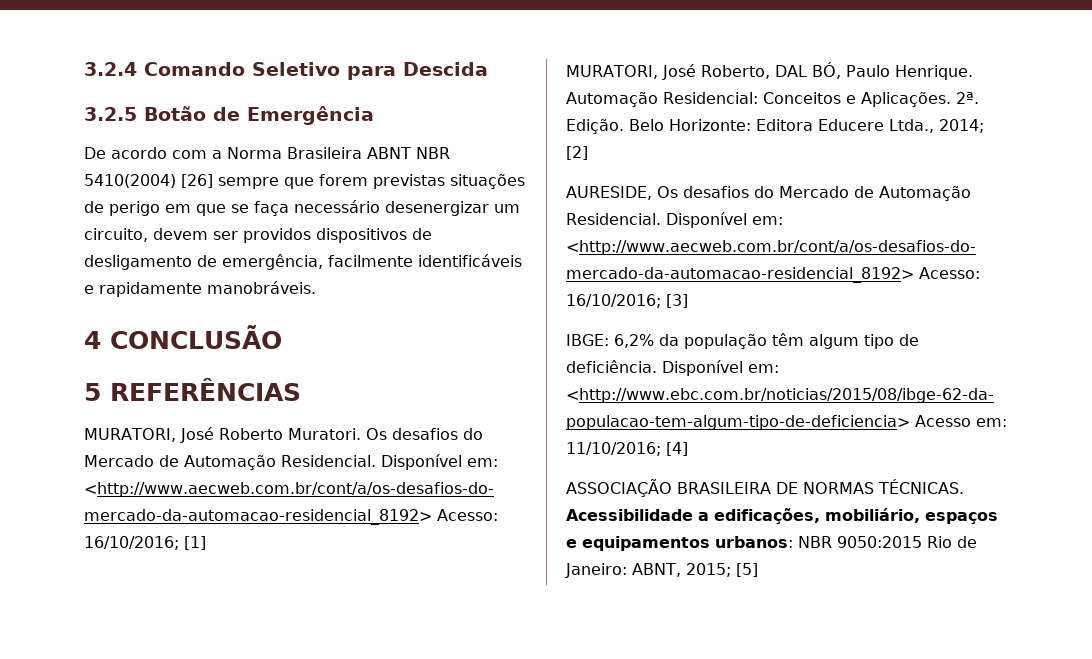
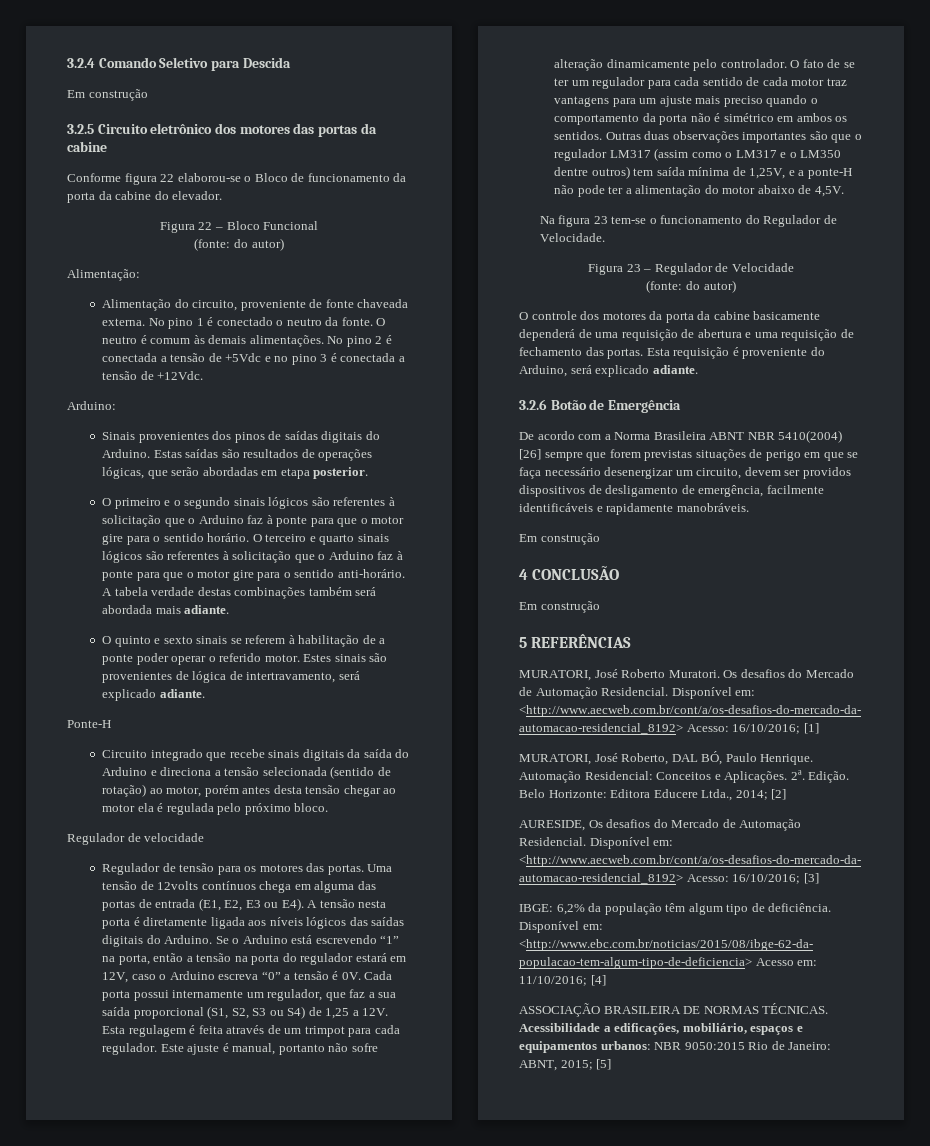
(488, 69) none -> [67,89,148,101] // Em construção
(137, 114) none -> [97,123,377,137] [67,141,107,152] [67,173,407,185] [67,191,223,203] [159,221,319,233] [194,238,284,251] [67,269,140,281] [102,299,409,311] [102,317,386,329] [102,335,392,347] [102,353,405,365] [102,371,204,380] [67,401,116,410] [102,431,380,443] [102,449,373,461] [102,467,369,479] [102,497,395,509] [102,515,405,527] [102,533,389,545] [102,551,403,563] [102,569,405,581] [102,587,377,599] [102,605,230,614] [102,635,386,647] [102,653,388,665] [102,671,360,683] [102,689,205,701] [67,720,111,728] [102,749,410,761] [102,766,391,779] [102,784,397,797] [102,803,329,815] [67,833,205,845] [102,863,393,875] [102,881,376,893] [102,898,387,911] [102,917,405,929] [102,935,400,947] [102,953,407,965] [102,971,393,983] [102,989,397,1001] [102,1006,389,1019] [102,1025,400,1037] [102,1043,378,1055] [554,59,855,71] [554,77,847,89] [554,95,818,107] [554,113,848,125] [554,131,862,143] [554,148,842,161] [554,166,852,179] [554,185,844,197] [539,215,837,227] [539,233,605,242] [588,263,794,275] [646,280,736,293] [519,311,821,323] [519,329,854,341] [519,347,825,359] [519,365,698,377] [519,399,547,410] Circuito eletrônico dos motores das portas da cabine // Conforme figura 22 elaborou-se o Bloco de funcionamento da porta da cabine do elevador. // Figura 22 – Bloco Funcional // (fonte: do autor) // Alimentação: // Alimentação do circuito, proveniente de fonte chaveada externa. No pino 1 é conectado o neutro da fonte. O neutro é comum às demais alimentações. No pino 2 é conectada a tensão de +5Vdc e no pino 3 é conectada a tensão de +12Vdc. // Arduino: // Sinais provenientes dos pinos de saídas digitais do Arduino. Estas saídas são resultados de operações lógicas, que serão abordadas em etapa posterior. // O primeiro e o segundo sinais lógicos são referentes à solicitação que o Arduino faz à ponte para que o motor gire para o sentido horário. O terceiro e quarto sinais lógicos são referentes à solicitação que o Arduino faz à ponte para que o motor gire para o sentido anti-horário. A tabela verdade destas combinações também será abordada mais adiante. // O quinto e sexto sinais se referem à habilitação de a ponte poder operar o referido motor. Estes sinais são provenientes de lógica de intertravamento, será explicado adiante. // Ponte-H // Circuito integrado que recebe sinais digitais da saída do Arduino e direciona a tensão selecionada (sentido de rotação) ao motor, porém antes desta tensão chegar ao motor ela é regulada pelo próximo bloco. // Regulador de velocidade // Regulador de tensão para os motores das portas. Uma tensão de 12volts contínuos chega em alguma das portas de entrada (E1, E2, E3 ou E4). A tensão nesta porta é diretamente ligada aos níveis lógicos das saídas digitais do Arduino. Se o Arduino está escrevendo “1” na porta, então a tensão na porta do regulador estará em 12V, caso o Arduino escreva “0” a tensão é 0V. Cada porta possui internamente um regulador, que faz a sua saída proporcional (S1, S2, S3 ou S4) de 1,25 a 12V. Esta regulagem é feita através de um trimpot para cada regulador. Este ajuste é manual, portanto não sofre alteração dinamicamente pelo controlador. O fato de se ter um regulador para cada sentido de cada motor traz vantagens para um ajuste mais preciso quando o comportamento da porta não é simétrico em ambos os sentidos. Outras duas observações importantes são que o regulador LM317 (assim como o LM317 e o LM350 dentre outros) tem saída mínima de 1,25V, e a ponte-H não pode ter a alimentação do motor abaixo de 4,5V. // Na figura 23 tem-se o funcionamento do Regulador de Velocidade. // Figura 23 – Regulador de Velocidade // (fonte: do autor) // O controle dos motores da porta da cabine basicamente dependerá de uma requisição de abertura e uma requisição de fechamento das portas. Esta requisição é proveniente do Arduino, será explicado adiante. // 3.2.6
(316, 287) none -> [519,533,600,545] // Em construção
(282, 337) none -> [519,601,600,613] // Em construção

